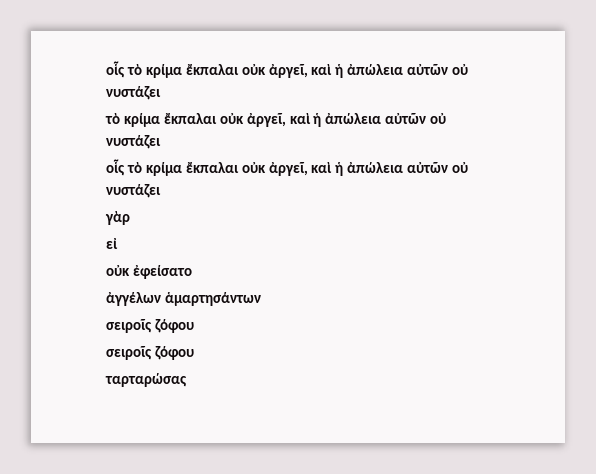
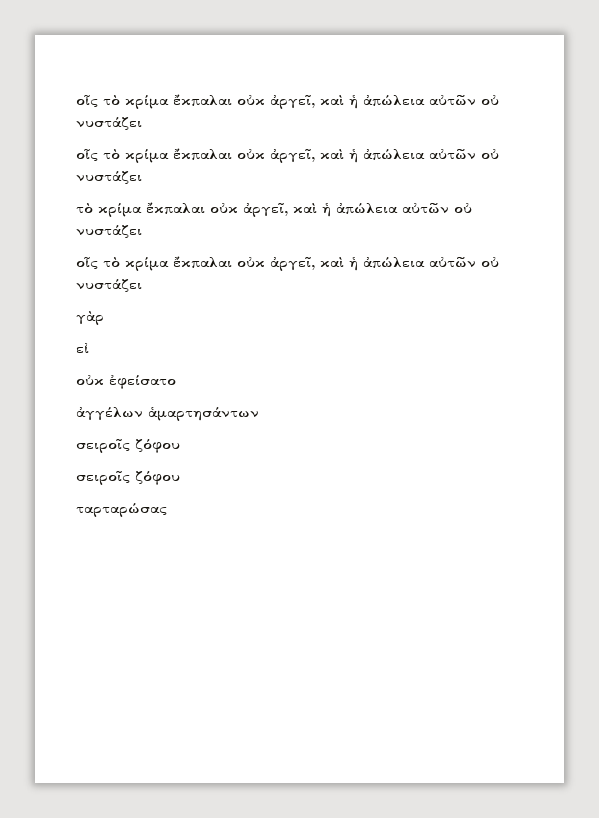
(161, 93) none -> [76,148,499,163] [76,171,142,184] // οἷς τὸ κρίμα ἔκπαλαι οὐκ ἀργεῖ, καὶ ἡ ἀπώλεια αὐτῶν οὐ νυστάζει

